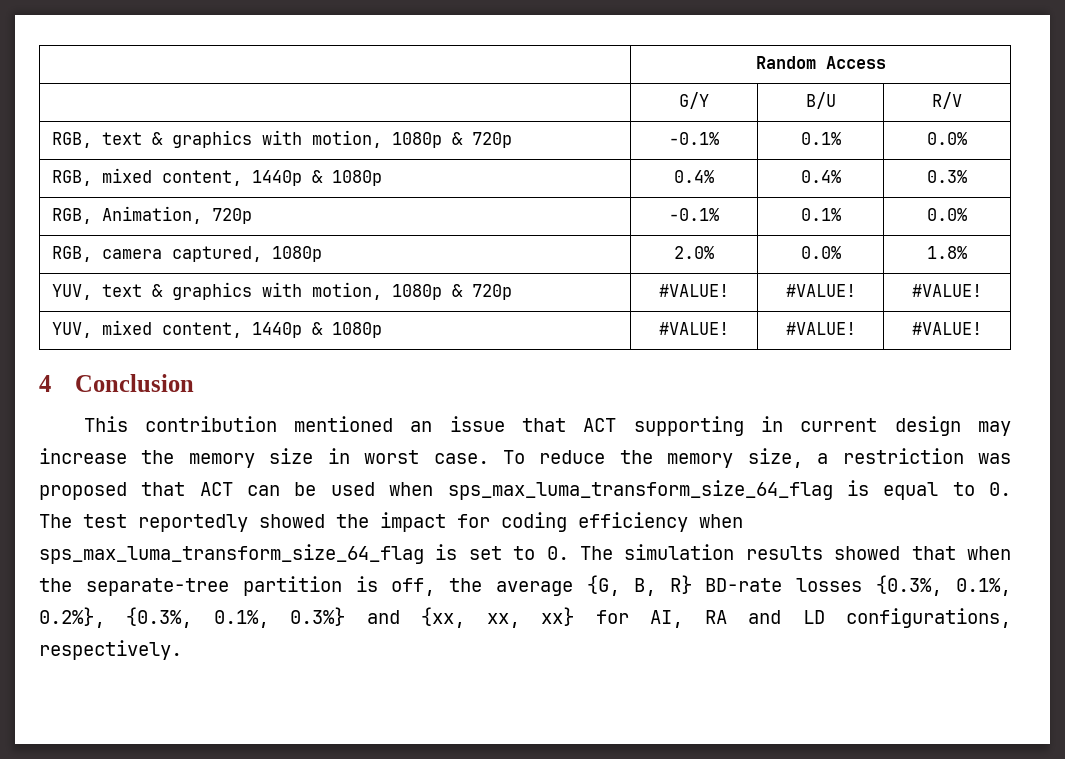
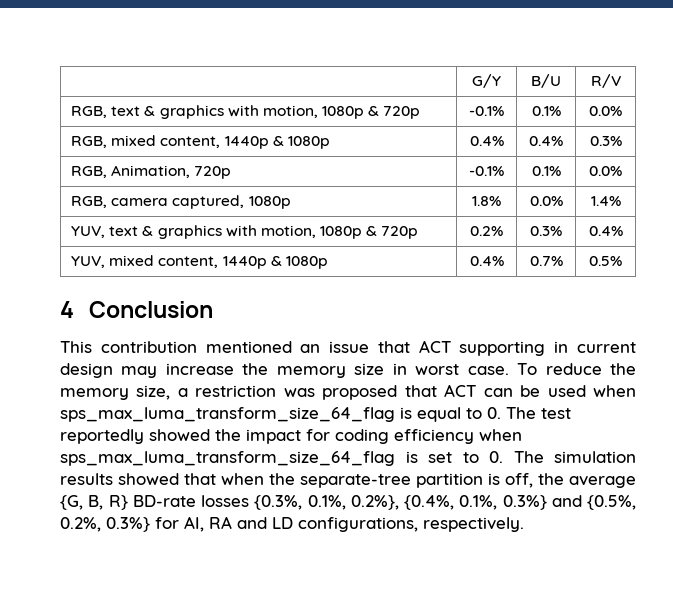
[755,56,886,69] | Random Access // -> (472, 81) none
[674,246,714,259] 2.0% -> [472,196,501,206] 1.8%
[927,246,967,259] 1.8% -> [590,196,621,206] 1.4%
[659,284,729,297] [785,284,856,297] [912,284,982,297] #VALUE! | #VALUE! | #VALUE! -> [470,226,503,236] [530,226,562,236] [588,226,623,236] 0.2% | 0.3% | 0.4%
[659,322,729,335] [785,322,856,335] [912,322,982,335] #VALUE! | #VALUE! | #VALUE! -> [469,256,504,266] [529,256,563,266] [589,256,622,266] 0.4% | 0.7% | 0.5%
[126,607,193,628] {0.3%, -> [404,495,454,510] {0.4%,
[421,607,575,628] {xx, xx, xx} -> [587,495,636,510] [60,517,150,532] {0.5%, 0.2%, 0.3%}

